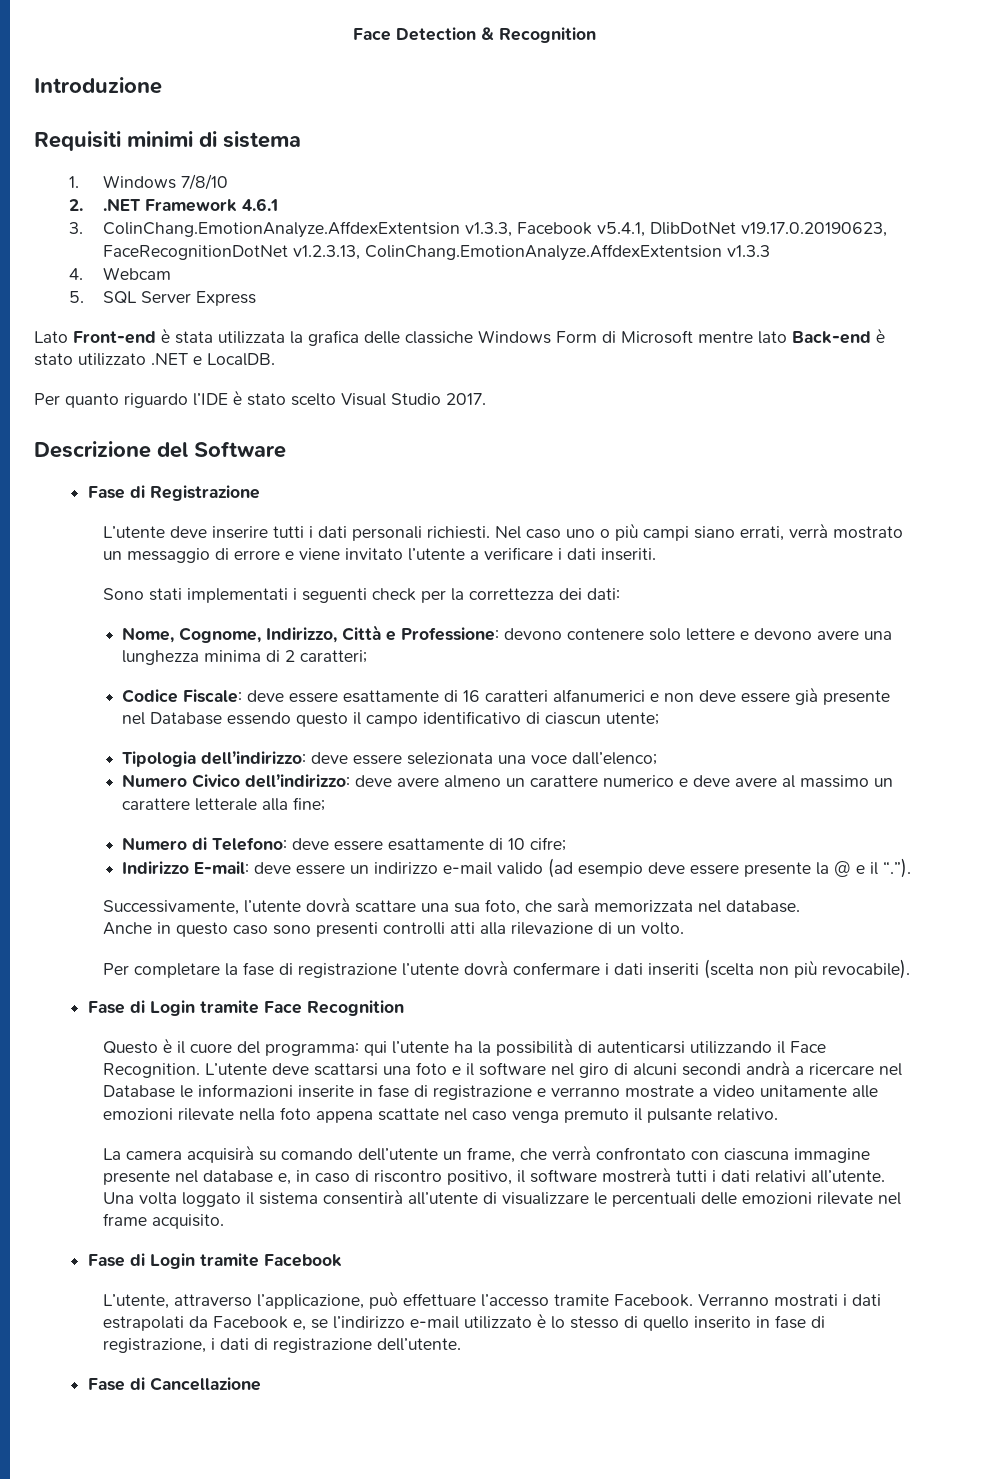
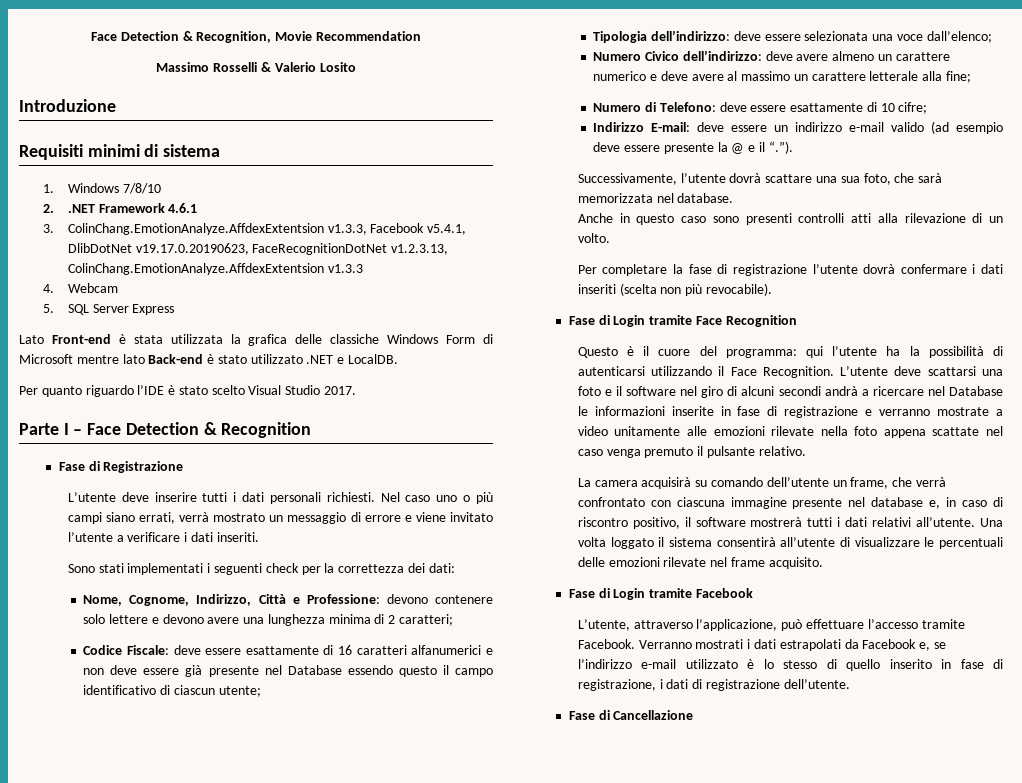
[353,27,596,43] Face Detection & Recognition -> [91,31,421,43] [156,62,356,72] Face Detection & Recognition, Movie Recommendation // Massimo Rosselli & Valerio Losito
[34,441,286,458] Descrizione del Software -> [19,422,312,438] Parte I – Face Detection & Recognition

